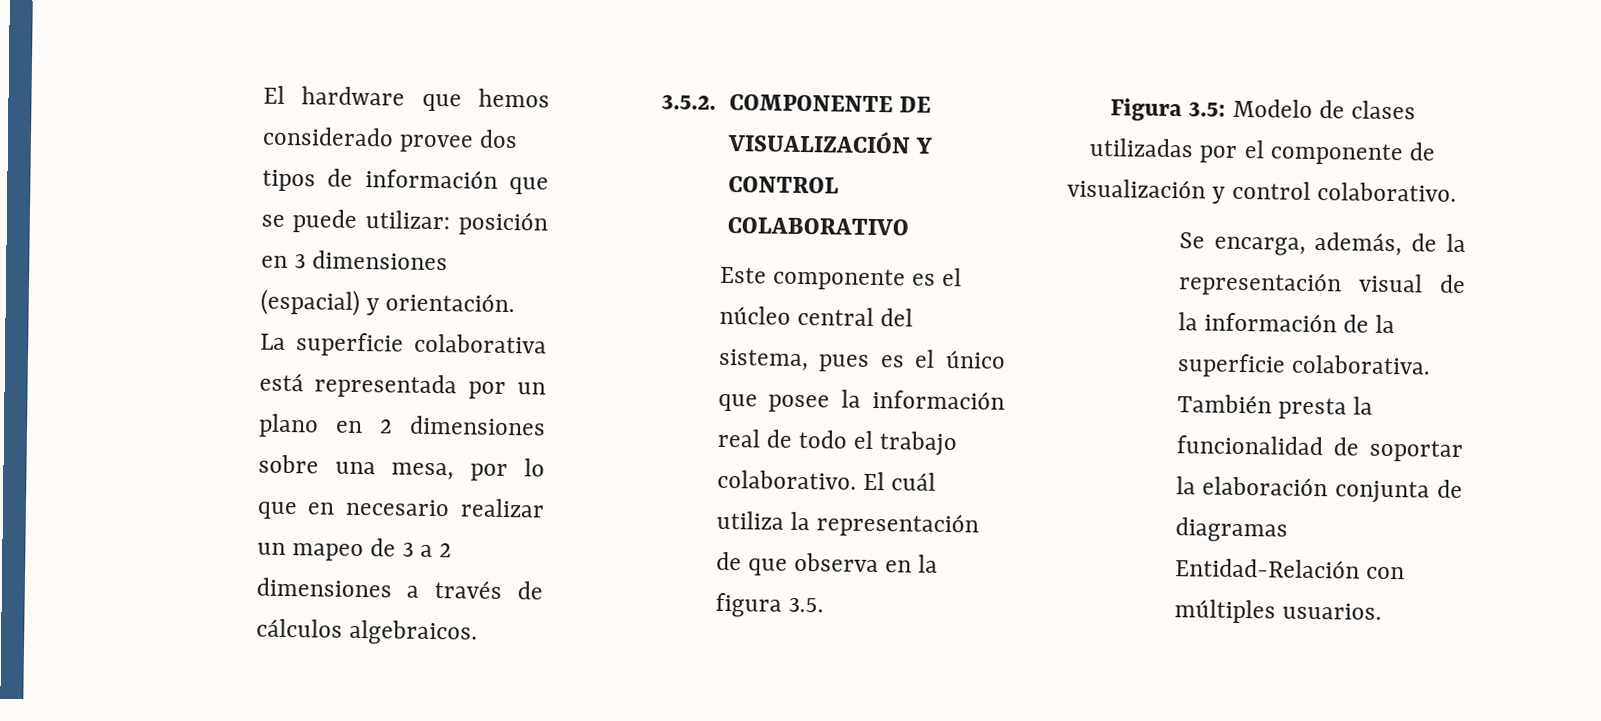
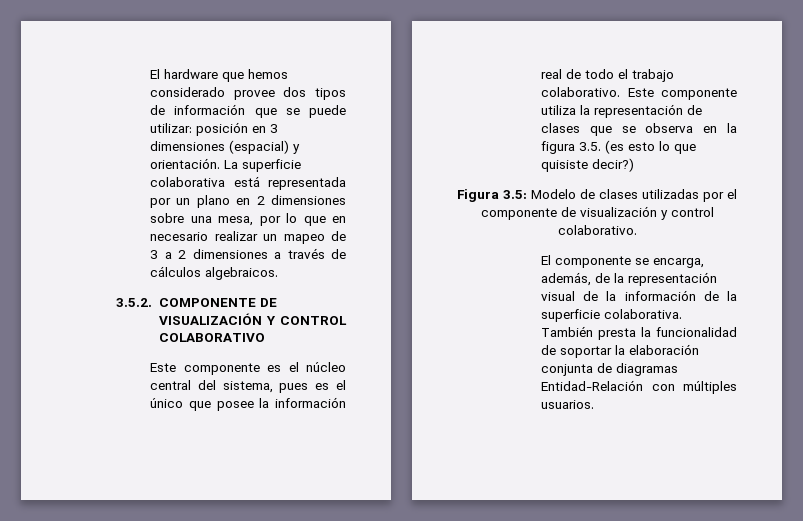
[862,471,937,491] El cuál -> [627,88,737,100] Este componente
[747,558,788,576] que -> [541,123,636,136] clases que se
(824, 605) none -> [605,140,696,154] [541,158,634,172] (es esto lo que quisiste decir?)
[1178,232,1205,249] Se -> [541,255,649,268] El componente se

